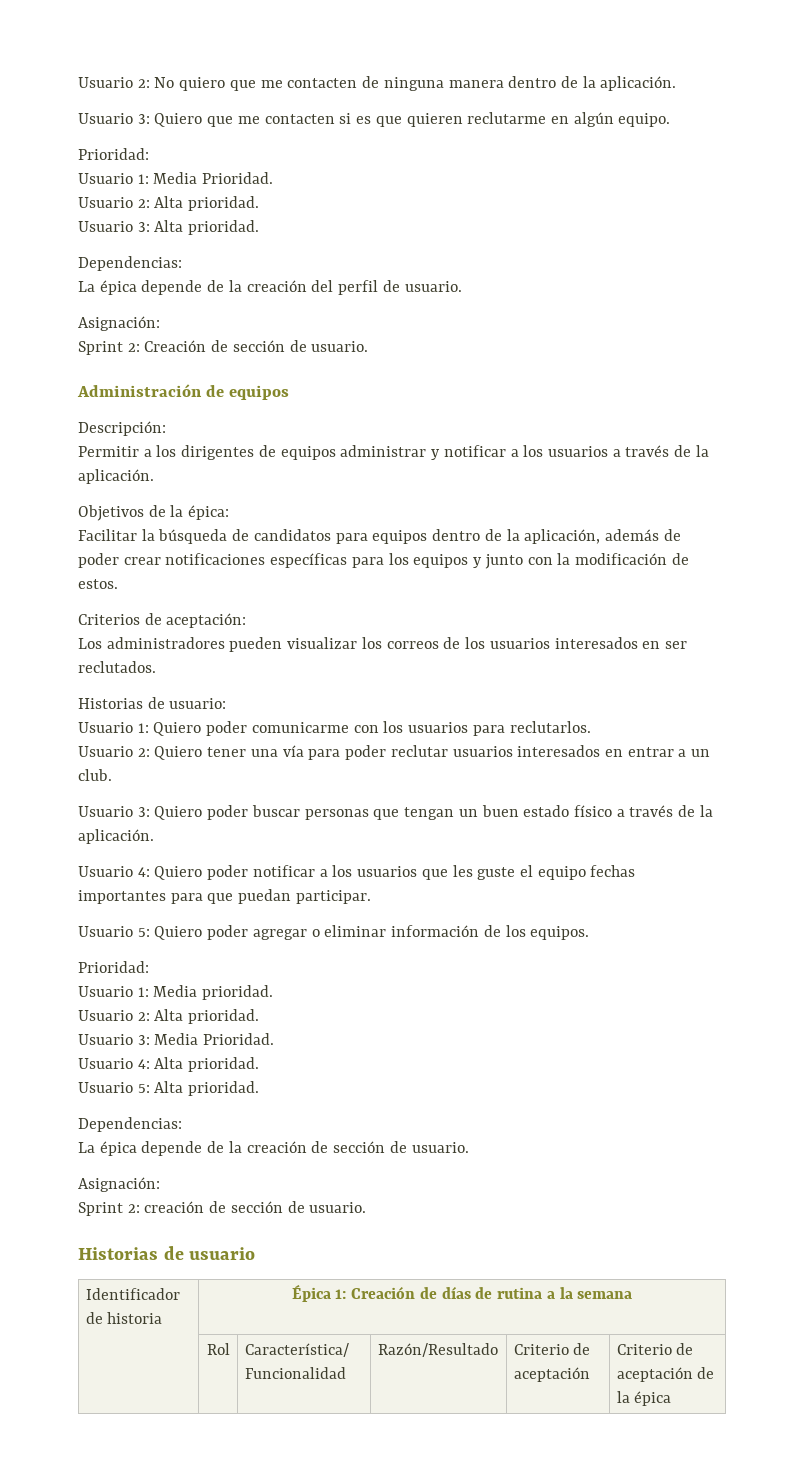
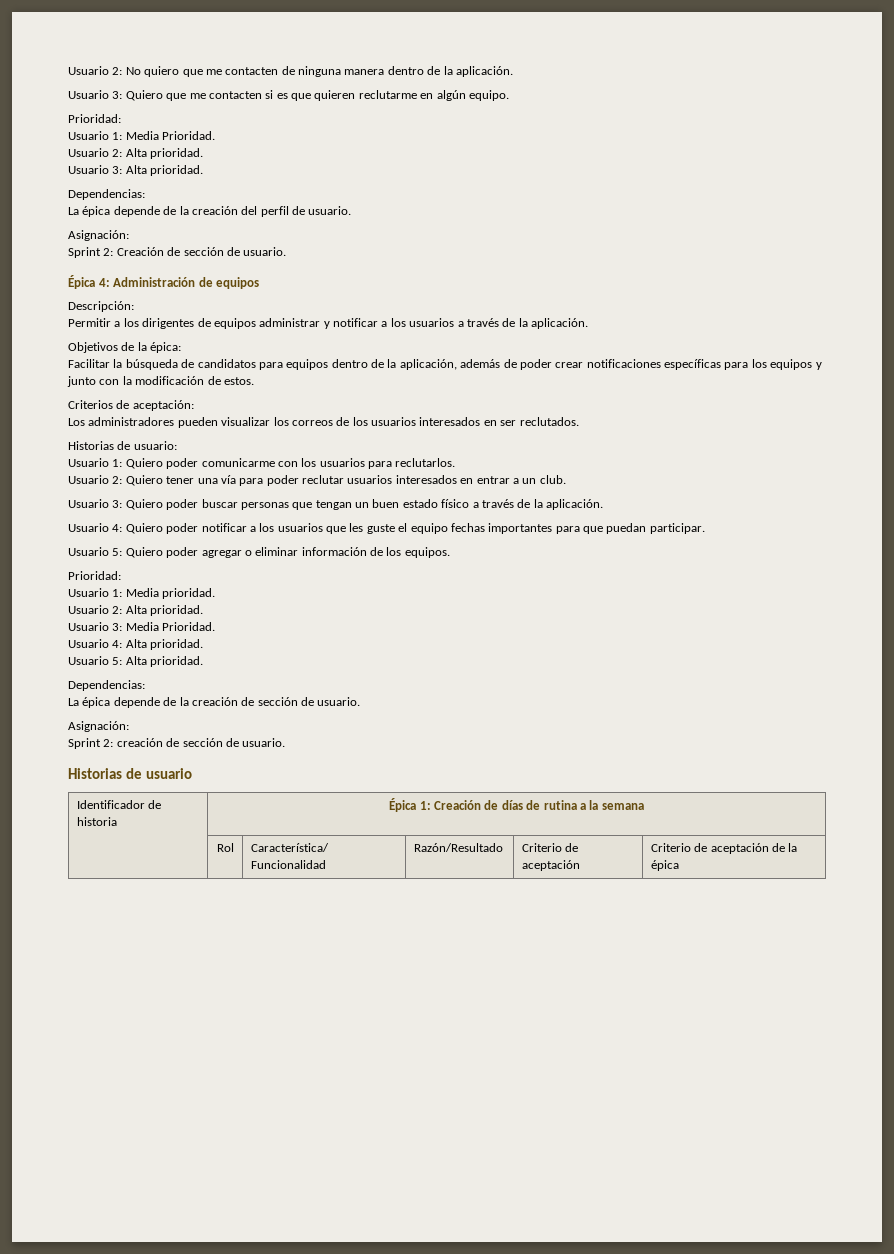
(369, 346) none -> [68,275,110,289] Épica 4:

